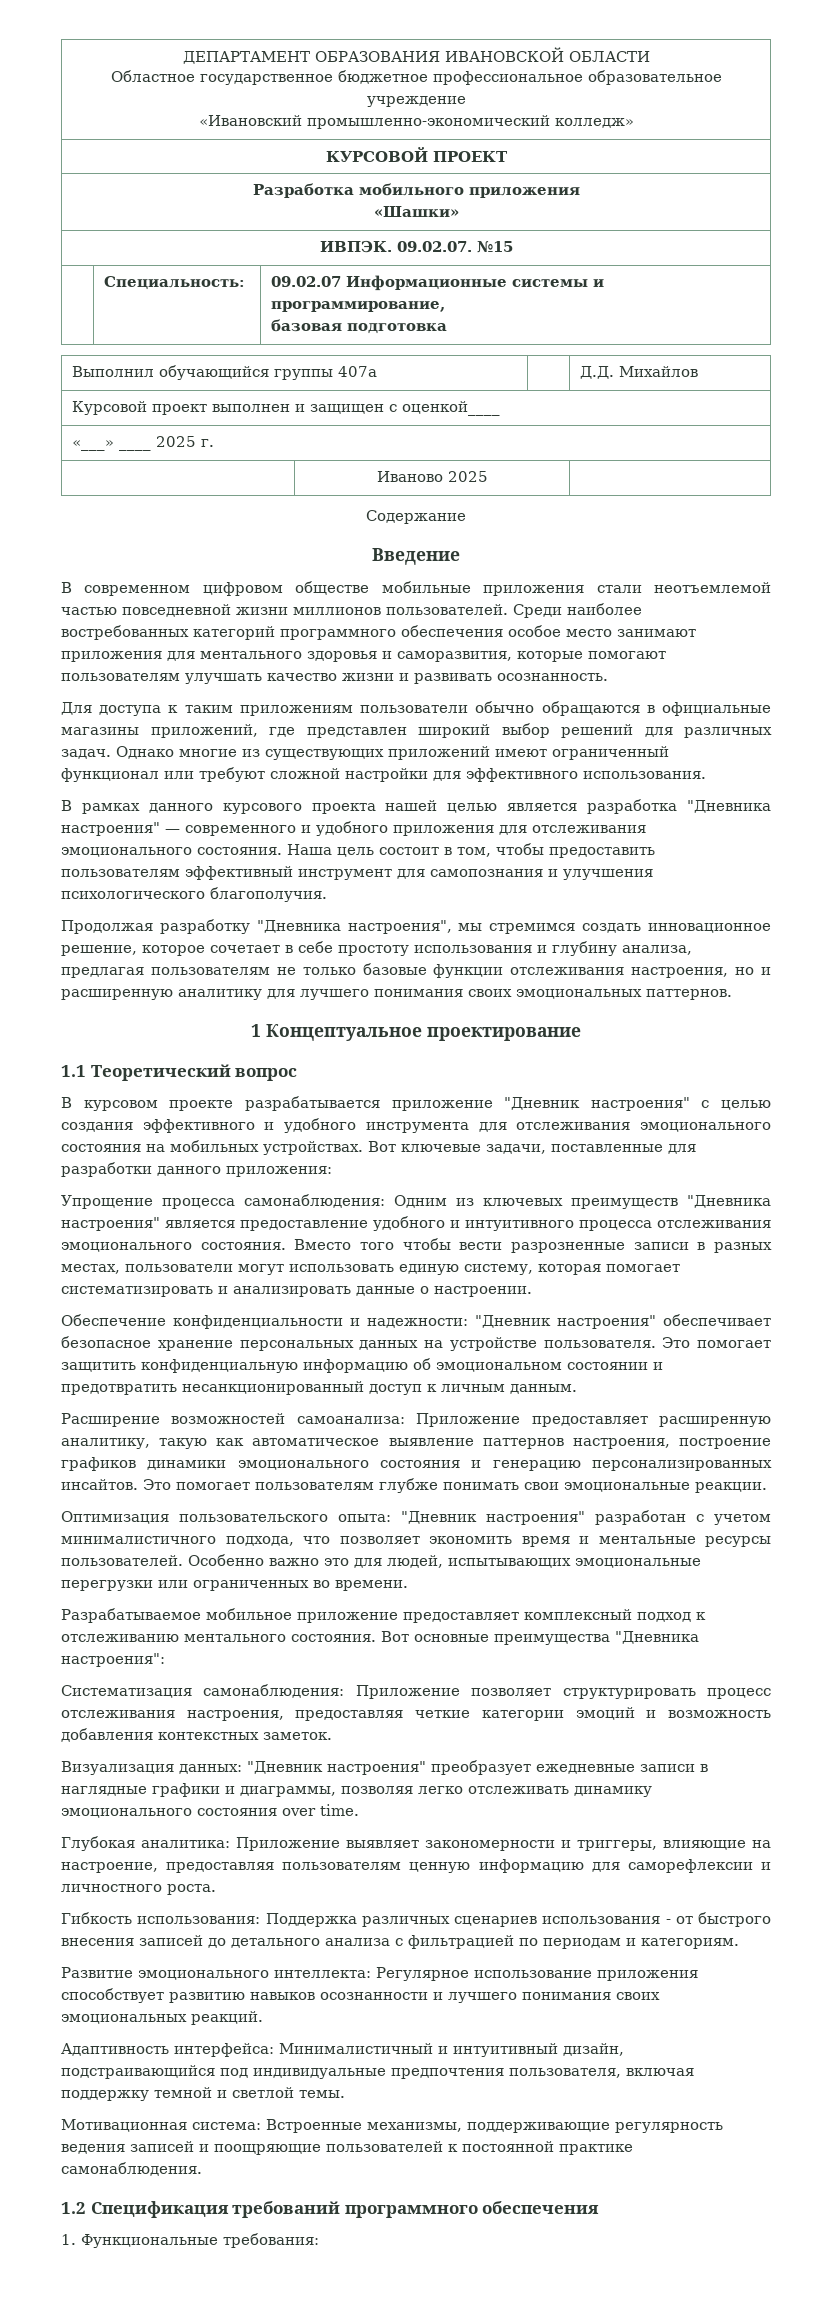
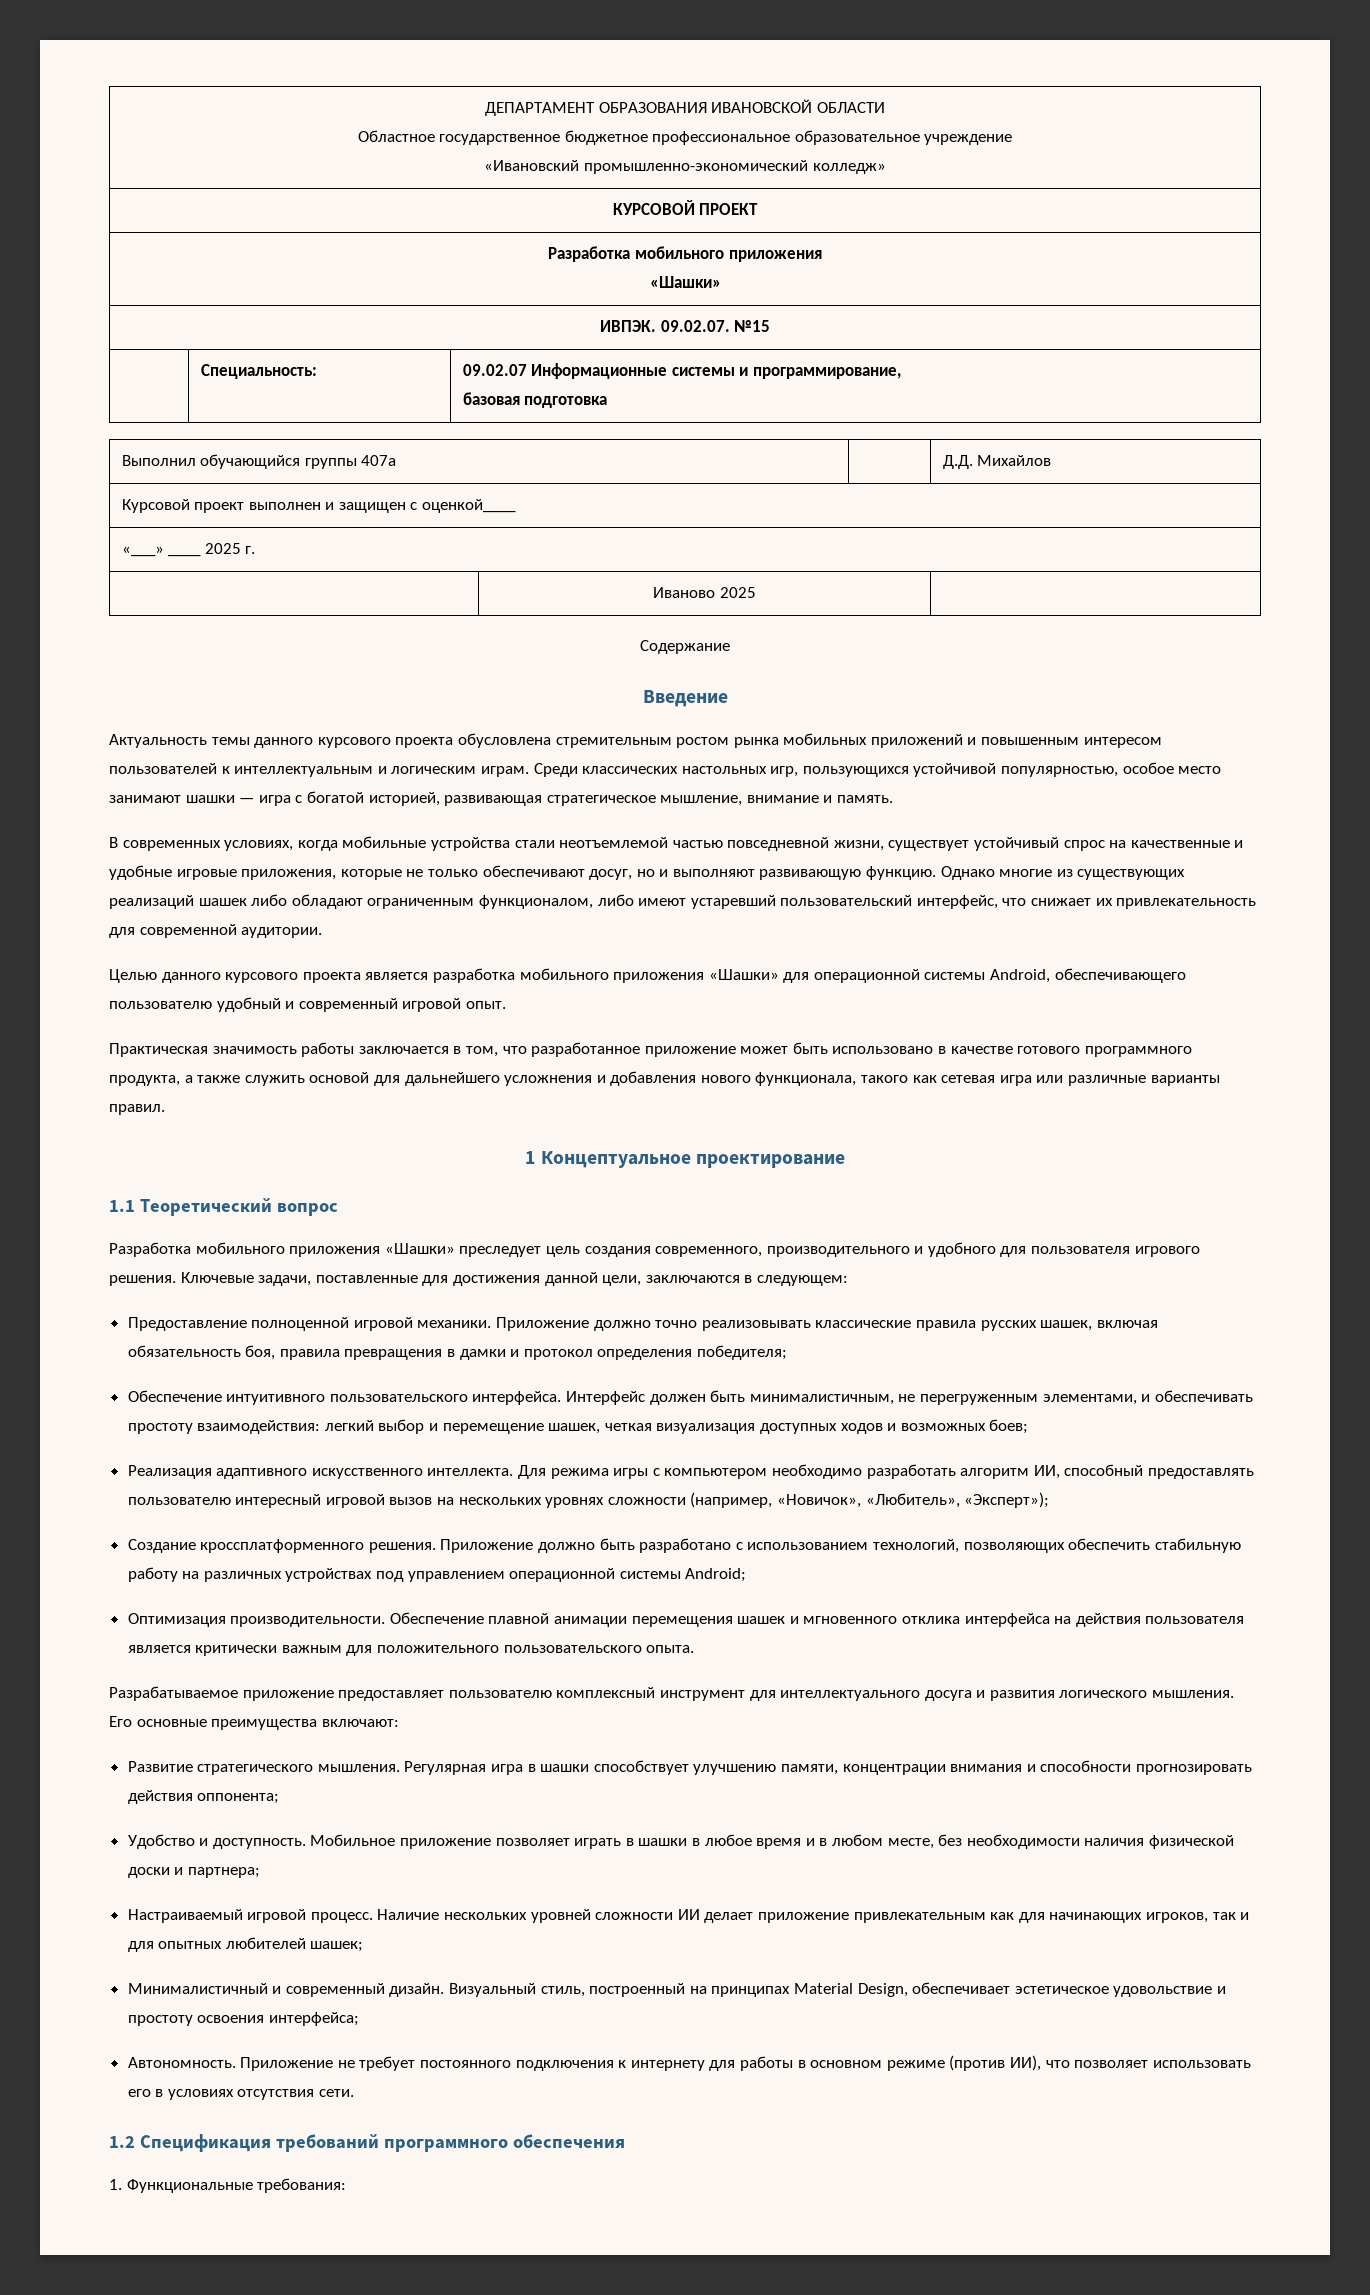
[61,581,771,596] [61,603,642,618] [61,625,696,640] [61,651,666,662] [61,673,608,684] [61,701,771,716] [61,723,772,738] [61,746,669,760] [61,767,706,782] [61,799,772,814] [61,821,646,836] [61,843,655,858] [61,866,653,880] [61,887,327,902] [61,919,771,934] [61,941,692,956] [61,963,772,978] [61,989,732,1000] В современном цифровом обществе мобильные приложения стали неотъемлемой частью повседневной жизни миллионов пользователей. Среди наиболее востребованных категорий программного обеспечения особое место занимают приложения для ментального здоровья и саморазвития, которые помогают пользователям улучшать качество жизни и развивать осознанность. // Для доступа к таким приложениям пользователи обычно обращаются в официальные магазины приложений, где представлен широкий выбор решений для различных задач. Однако многие из существующих приложений имеют ограниченный функционал или требуют сложной настройки для эффективного использования. // В рамках данного курсового проекта нашей целью является разработка "Дневника настроения" — современного и удобного приложения для отслеживания эмоционального состояния. Наша цель состоит в том, чтобы предоставить пользователям эффективный инструмент для самопознания и улучшения психологического благополучия. // Продолжая разработку "Дневника настроения", мы стремимся создать инновационное решение, которое сочетает в себе простоту использования и глубину анализа, предлагая пользователям не только базовые функции отслеживания настроения, но и расширенную аналитику для лучшего понимания своих эмоциональных паттернов. -> [109,733,1162,748] [109,762,1222,777] [109,791,894,806] [109,836,1244,851] [109,865,1186,880] [109,894,1257,909] [109,924,323,938] [109,968,1186,983] [109,997,506,1012] [109,1042,1192,1057] [109,1071,1220,1086] [109,1104,165,1115] Актуальность темы данного курсового проекта обусловлена стремительным ростом рынка мобильных приложений и повышенным интересом пользователей к интеллектуальным и логическим играм. Среди классических настольных игр, пользующихся устойчивой популярностью, особое место занимают шашки — игра с богатой историей, развивающая стратегическое мышление, внимание и память. // В современных условиях, когда мобильные устройства стали неотъемлемой частью повседневной жизни, существует устойчивый спрос на качественные и удобные игровые приложения, которые не только обеспечивают досуг, но и выполняют развивающую функцию. Однако многие из существующих реализаций шашек либо обладают ограниченным функционалом, либо имеют устаревший пользовательский интерфейс, что снижает их привлекательность для современной аудитории. // Целью данного курсового проекта является разработка мобильного приложения «Шашки» для операционной системы Android, обеспечивающего пользователю удобный и современный игровой опыт. // Практическая значимость работы заключается в том, что разработанное приложение может быть использовано в качестве готового программного продукта, а также служить основой для дальнейшего усложнения и добавления нового функционала, такого как сетевая игра или различные варианты правил.
[61,1096,771,1111] [61,1118,771,1133] [61,1140,696,1155] [61,1162,332,1177] [61,1194,771,1209] [61,1216,771,1231] [61,1238,772,1253] [61,1264,680,1275] [61,1286,532,1297] [61,1314,771,1329] [61,1336,771,1351] [61,1358,663,1373] [61,1381,577,1395] [61,1413,771,1427] [61,1438,771,1449] [61,1457,772,1471] [61,1478,767,1493] [61,1510,771,1525] [61,1536,771,1547] [61,1554,701,1568] [61,1580,408,1591] [61,1608,706,1623] [61,1631,699,1645] [61,1653,165,1667] [61,1684,771,1699] [61,1707,771,1721] [61,1728,332,1742] [61,1760,708,1775] [61,1783,652,1797] [61,1804,359,1818] [61,1836,771,1851] [61,1859,771,1873] [61,1884,216,1895] [61,1912,771,1927] [61,1935,739,1949] [61,1967,698,1981] [61,1988,660,2003] [61,2011,263,2025] [61,2043,624,2057] [61,2065,694,2079] [61,2087,345,2101] [61,2119,723,2133] [61,2141,633,2155] [61,2162,202,2176] В курсовом проекте разрабатывается приложение "Дневник настроения" с целью создания эффективного и удобного инструмента для отслеживания эмоционального состояния на мобильных устройствах. Вот ключевые задачи, поставленные для разработки данного приложения: // Упрощение процесса самонаблюдения: Одним из ключевых преимуществ "Дневника настроения" является предоставление удобного и интуитивного процесса отслеживания эмоционального состояния. Вместо того чтобы вести разрозненные записи в разных местах, пользователи могут использовать единую систему, которая помогает систематизировать и анализировать данные о настроении. // Обеспечение конфиденциальности и надежности: "Дневник настроения" обеспечивает безопасное хранение персональных данных на устройстве пользователя. Это помогает защитить конфиденциальную информацию об эмоциональном состоянии и предотвратить несанкционированный доступ к личным данным. // Расширение возможностей самоанализа: Приложение предоставляет расширенную аналитику, такую как автоматическое выявление паттернов настроения, построение графиков динамики эмоционального состояния и генерацию персонализированных инсайтов. Это помогает пользователям глубже понимать свои эмоциональные реакции. // Оптимизация пользовательского опыта: "Дневник настроения" разработан с учетом минималистичного подхода, что позволяет экономить время и ментальные ресурсы пользователей. Особенно важно это для людей, испытывающих эмоциональные перегрузки или ограниченных во времени. // Разрабатываемое мобильное приложение предоставляет комплексный подход к отслеживанию ментального состояния. Вот основные преимущества "Дневника настроения": // Систематизация самонаблюдения: Приложение позволяет структурировать процесс отслеживания настроения, предоставляя четкие категории эмоций и возможность добавления контекстных заметок. // Визуализация данных: "Дневник настроения" преобразует ежедневные записи в наглядные графики и диаграммы, позволяя легко отслеживать динамику эмоционального состояния over time. // Глубокая аналитика: Приложение выявляет закономерности и триггеры, влияющие на настроение, предоставляя пользователям ценную информацию для саморефлексии и личностного роста. // Гибкость использования: Поддержка различных сценариев использования - от быстрого внесения записей до детального анализа с фильтрацией по периодам и категориям. // Развитие эмоционального интеллекта: Регулярное использование приложения способствует развитию навыков осознанности и лучшего понимания своих эмоциональных реакций. // Адаптивность интерфейса: Минималистичный и интуитивный дизайн, подстраивающийся под индивидуальные предпочтения пользователя, включая поддержку темной и светлой темы. // Мотивационная система: Встроенные механизмы, поддерживающие регулярность ведения записей и поощряющие пользователей к постоянной практике самонаблюдения. -> [109,1242,1200,1257] [109,1272,848,1286] [127,1317,1158,1331] [127,1345,788,1360] [127,1390,1253,1405] [127,1419,1029,1434] [127,1464,1254,1479] [127,1492,1050,1508] [127,1538,1241,1553] [127,1567,747,1582] [127,1612,1245,1627] [127,1645,695,1656] [109,1686,1235,1701] [109,1716,399,1730] [127,1760,1252,1775] [127,1790,280,1804] [127,1834,1234,1849] [127,1867,260,1878] [127,1909,1250,1923] [127,1937,364,1952] [127,1982,1226,1997] [127,2012,359,2026] [127,2055,1251,2071] [127,2089,355,2100] Разработка мобильного приложения «Шашки» преследует цель создания современного, производительного и удобного для пользователя игрового решения. Ключевые задачи, поставленные для достижения данной цели, заключаются в следующем: // Предоставление полноценной игровой механики. Приложение должно точно реализовывать классические правила русских шашек, включая обязательность боя, правила превращения в дамки и протокол определения победителя; // Обеспечение интуитивного пользовательского интерфейса. Интерфейс должен быть минималистичным, не перегруженным элементами, и обеспечивать простоту взаимодействия: легкий выбор и перемещение шашек, четкая визуализация доступных ходов и возможных боев; // Реализация адаптивного искусственного интеллекта. Для режима игры с компьютером необходимо разработать алгоритм ИИ, способный предоставлять пользователю интересный игровой вызов на нескольких уровнях сложности (например, «Новичок», «Любитель», «Эксперт»); // Создание кроссплатформенного решения. Приложение должно быть разработано с использованием технологий, позволяющих обеспечить стабильную работу на различных устройствах под управлением операционной системы Android; // Оптимизация производительности. Обеспечение плавной анимации перемещения шашек и мгновенного отклика интерфейса на действия пользователя является критически важным для положительного пользовательского опыта. // Разрабатываемое приложение предоставляет пользователю комплексный инструмент для интеллектуального досуга и развития логического мышления. Его основные преимущества включают: // Развитие стратегического мышления. Регулярная игра в шашки способствует улучшению памяти, концентрации внимания и способности прогнозировать действия оппонента; // Удобство и доступность. Мобильное приложение позволяет играть в шашки в любое время и в любом месте, без необходимости наличия физической доски и партнера; // Настраиваемый игровой процесс. Наличие нескольких уровней сложности ИИ делает приложение привлекательным как для начинающих игроков, так и для опытных любителей шашек; // Минималистичный и современный дизайн. Визуальный стиль, построенный на принципах Material Design, обеспечивает эстетическое удовольствие и простоту освоения интерфейса; // Автономность. Приложение не требует постоянного подключения к интернету для работы в основном режиме (против ИИ), что позволяет использовать его в условиях отсутствия сети.

